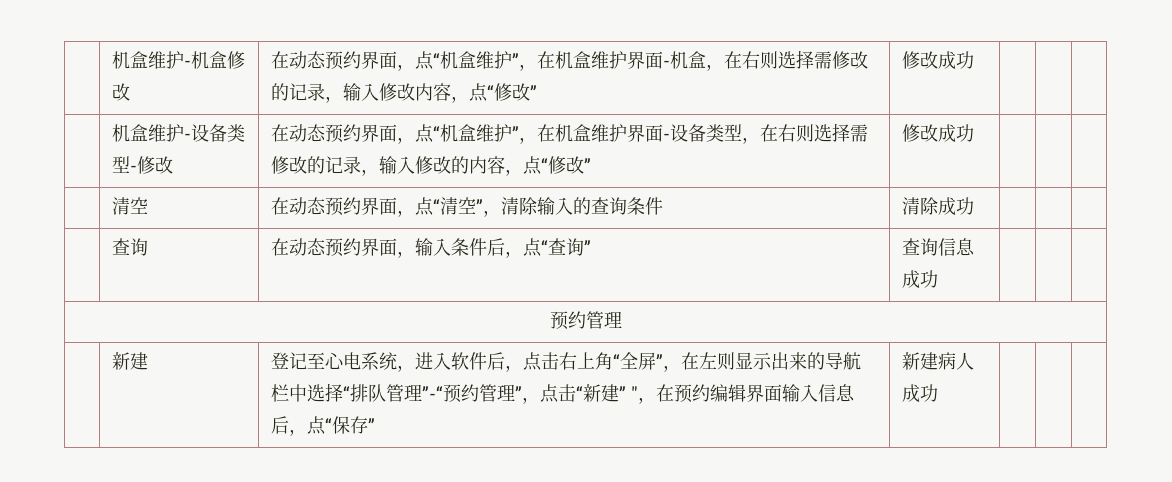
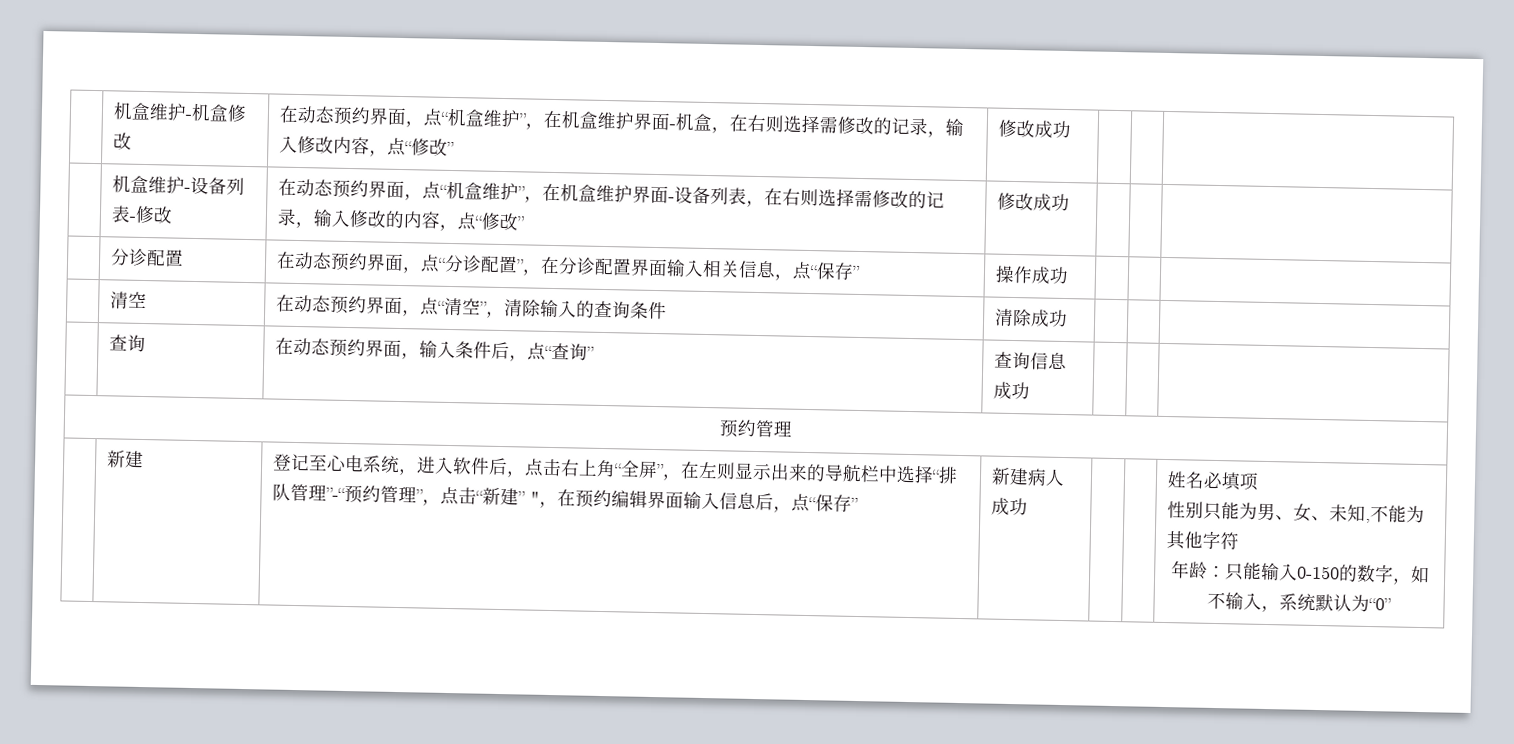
[227,124,246,142] [112,156,131,173] 类型 -> [225,177,245,195] [110,205,131,223] 列表
[706,124,743,142] 类型 -> [709,187,747,205] 列表
(975, 133) none -> [109,248,184,267] [275,251,861,281] [994,265,1069,285] // | 分诊配置 | 在动态预约界面，点“分诊配置”，在分诊配置界面输入相关信息，点“保存” | 操作成功 | | |
(939, 393) none -> [1166,471,1259,491] [1166,501,1425,524] [1165,530,1239,550] [1170,560,1430,585] [1207,591,1392,613] 姓名必填项 // 性别只能为男、女、未知,不能为其他字符 // 年龄：只能输入0-150的数字，如不输入，系统默认为“0”

